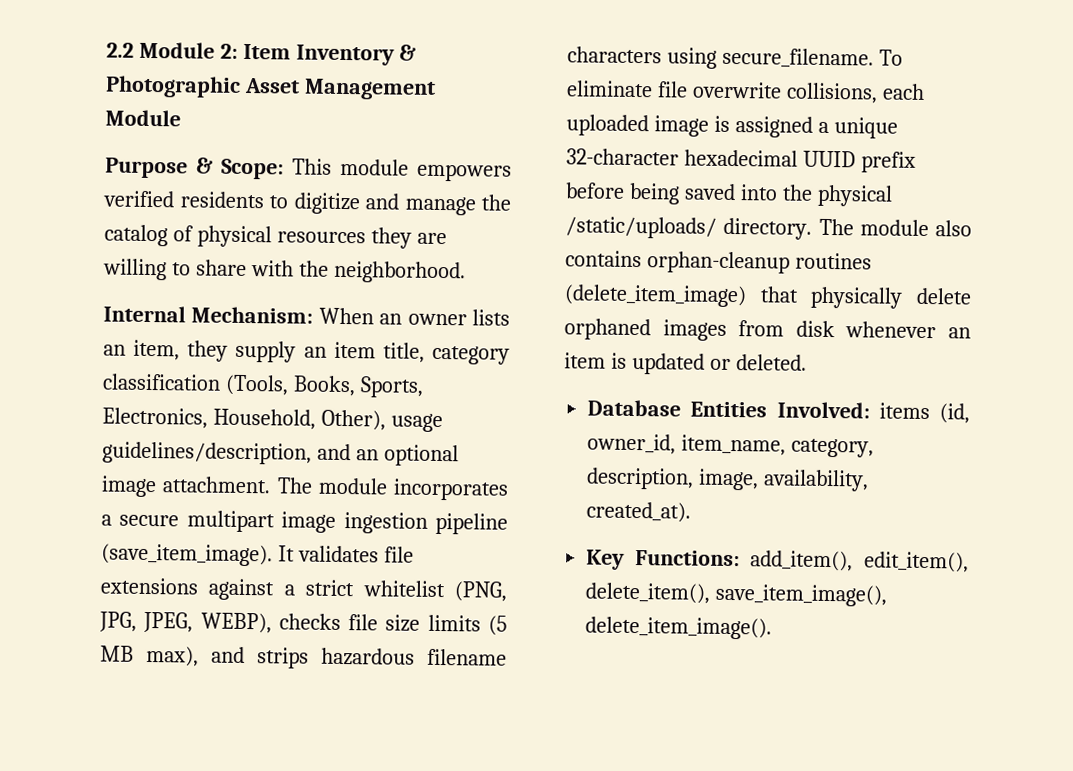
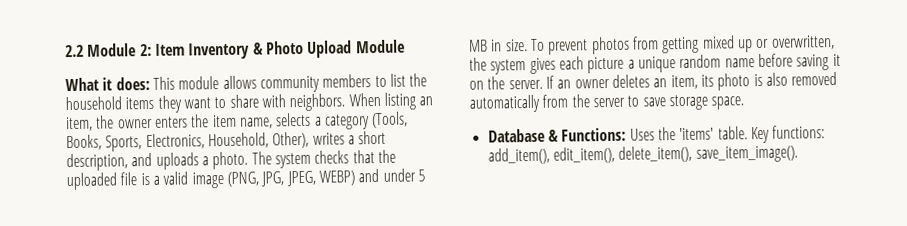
[105,75,436,100] [105,109,181,127] [105,157,512,182] [103,190,511,216] [104,224,447,249] [103,258,466,284] [103,305,510,326] [103,339,510,365] [102,373,221,391] Photographic Asset Management Module // Purpose & Scope: This module empowers verified residents to digitize and manage the catalog of physical resources they are willing to share with the neighborhood. // Internal Mechanism: When an owner lists an item, they supply an item title, category classification -> [265,39,405,58] [65,73,428,93] [65,92,434,113] [66,112,370,132] Photo Upload Module // What it does: This module allows community members to list the household items they want to share with neighbors. When listing an item, the owner enters the item name, selects a category
[390,413,443,433] [102,441,459,467] [101,475,509,501] [101,510,508,535] [101,543,414,567] [100,577,507,602] [99,611,507,636] [100,645,507,669] [567,46,903,69] [566,80,925,104] [566,114,898,139] [566,148,916,173] [565,182,893,207] [565,216,972,240] [565,250,872,274] [564,284,972,309] [564,318,971,341] [564,352,807,375] [587,399,970,424] [587,433,875,458] [586,467,870,492] [586,501,692,523] [586,549,740,570] usage guidelines/description, and an optional image attachment. The module incorporates a secure multipart image ingestion pipeline (save_item_image). It validates file extensions against a strict whitelist (PNG, JPG, JPEG, WEBP), checks file size limits (5 MB max), and strips hazardous filename characters using secure_filename. To eliminate file overwrite collisions, each uploaded image is assigned a unique 32-character hexadecimal UUID prefix before being saved into the physical /static/uploads/ directory. The module also contains orphan-cleanup routines (delete_item_image) that physically delete orphaned images from disk whenever an item is updated or deleted. // Database Entities Involved: items (id, owner_id, item_name, category, description, image, availability, created_at). // Key Functions: -> [312,130,387,145] [66,149,396,172] [66,168,425,191] [469,35,835,55] [469,53,841,75] [469,71,838,91] [469,94,745,113] [487,125,826,144] writes a short description, and uploads a photo. The system checks that the uploaded file is a valid image (PNG, JPG, JPEG, WEBP) and under 5 MB in size. To prevent photos from getting mixed up or overwritten, the system gives each picture a unique random name before saving it on the server. If an owner deletes an item, its photo is also removed automatically from the server to save storage space. // Database & Functions: Uses the 'items' table. Key functions:
[715,583,888,607] [585,616,773,640] save_item_image(), delete_item_image(). -> [695,145,798,163] save_item_image().

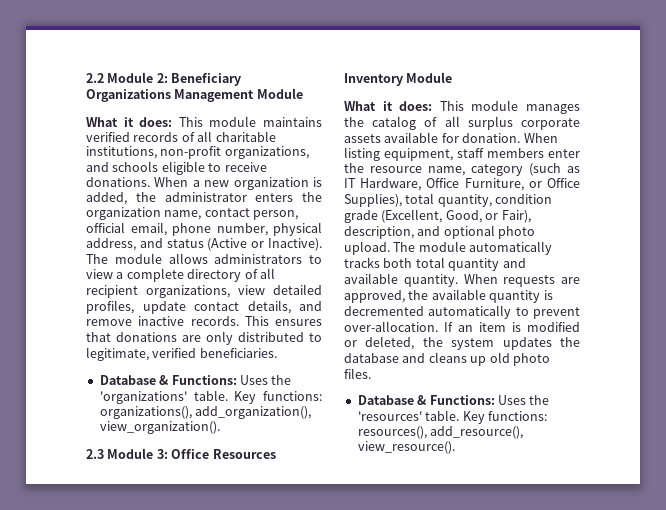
[154,39,405,60] [65,73,428,93] [65,92,434,113] [66,111,409,132] [66,130,387,152] [66,149,396,172] [66,168,425,191] [469,35,835,55] [469,53,841,75] [469,71,838,91] [469,94,745,113] [487,125,826,144] [487,145,798,165] Item Inventory & Photo Upload Module // What it does: This module allows community members to list the household items they want to share with neighbors. When listing an item, the owner enters the item name, selects a category (Tools, Books, Sports, Electronics, Household, Other), writes a short description, and uploads a photo. The system checks that the uploaded file is a valid image (PNG, JPG, JPEG, WEBP) and under 5 MB in size. To prevent photos from getting mixed up or overwritten, the system gives each picture a unique random name before saving it on the server. If an owner deletes an item, its photo is also removed automatically from the server to save storage space. // Database & Functions: Uses the 'items' table. Key functions: add_item(), edit_item(), delete_item(), save_item_image(). -> [171,73,242,86] [86,88,303,102] [86,116,322,127] [86,131,276,142] [86,146,309,159] [86,161,267,175] [86,177,322,190] [86,192,322,205] [86,207,299,220] [86,222,322,236] [86,238,322,251] [86,253,322,264] [86,268,275,282] [86,284,322,298] [86,300,322,314] [86,316,322,326] [86,331,322,345] [86,347,277,361] [99,375,292,385] [99,390,322,404] [99,406,312,419] [99,421,220,434] [86,448,276,459] [344,72,453,86] [344,100,580,114] [344,116,580,130] [344,132,558,143] [344,147,580,161] [344,163,580,176] [344,178,580,191] [344,193,553,207] [344,209,531,223] [344,225,536,239] [344,241,553,255] [344,257,526,271] [344,273,580,287] [344,289,553,303] [344,305,580,319] [344,321,580,332] [344,336,580,350] [344,352,550,366] [344,368,371,379] [357,395,550,405] [357,410,547,424] [357,426,524,439] [357,441,455,454] Beneficiary Organizations Management Module // What it does: This module maintains verified records of all charitable institutions, non-profit organizations, and schools eligible to receive donations. When a new organization is added, the administrator enters the organization name, contact person, official email, phone number, physical address, and status (Active or Inactive). The module allows administrators to view a complete directory of all recipient organizations, view detailed profiles, update contact details, and remove inactive records. This ensures that donations are only distributed to legitimate, verified beneficiaries. // Database & Functions: Uses the 'organizations' table. Key functions: organizations(), add_organization(), view_organization(). // 2.3 Module 3: Office Resources Inventory Module // What it does: This module manages the catalog of all surplus corporate assets available for donation. When listing equipment, staff members enter the resource name, category (such as IT Hardware, Office Furniture, or Office Supplies), total quantity, condition grade (Excellent, Good, or Fair), description, and optional photo upload. The module automatically tracks both total quantity and available quantity. When requests are approved, the available quantity is decremented automatically to prevent over-allocation. If an item is modified or deleted, the system updates the database and cleans up old photo files. // Database & Functions: Uses the 'resources' table. Key functions: resources(), add_resource(), view_resource().

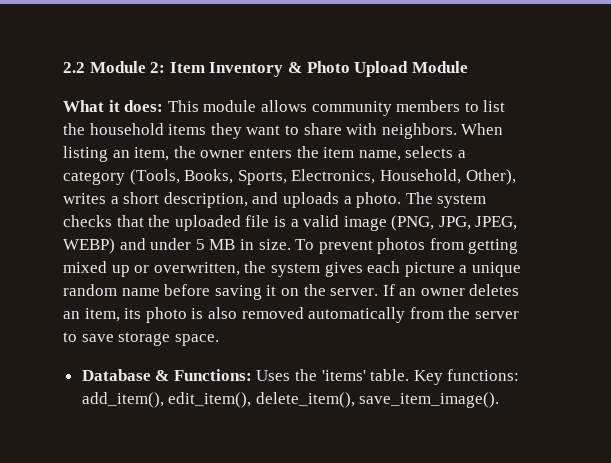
[171,73,242,86] [86,88,303,102] [86,116,322,127] [86,131,276,142] [86,146,309,159] [86,161,267,175] [86,177,322,190] [86,192,322,205] [86,207,299,220] [86,222,322,236] [86,238,322,251] [86,253,322,264] [86,268,275,282] [86,284,322,298] [86,300,322,314] [86,316,322,326] [86,331,322,345] [86,347,277,361] [99,375,292,385] [99,390,322,404] [99,406,312,419] [99,421,220,434] [86,448,276,459] [344,72,453,86] [344,100,580,114] [344,116,580,130] [344,132,558,143] [344,147,580,161] [344,163,580,176] [344,178,580,191] [344,193,553,207] [344,209,531,223] [344,225,536,239] [344,241,553,255] [344,257,526,271] [344,273,580,287] [344,289,553,303] [344,305,580,319] [344,321,580,332] [344,336,580,350] [344,352,550,366] [344,368,371,379] [357,395,550,405] [357,410,547,424] [357,426,524,439] [357,441,455,454] Beneficiary Organizations Management Module // What it does: This module maintains verified records of all charitable institutions, non-profit organizations, and schools eligible to receive donations. When a new organization is added, the administrator enters the organization name, contact person, official email, phone number, physical address, and status (Active or Inactive). The module allows administrators to view a complete directory of all recipient organizations, view detailed profiles, update contact details, and remove inactive records. This ensures that donations are only distributed to legitimate, verified beneficiaries. // Database & Functions: Uses the 'organizations' table. Key functions: organizations(), add_organization(), view_organization(). // 2.3 Module 3: Office Resources Inventory Module // What it does: This module manages the catalog of all surplus corporate assets available for donation. When listing equipment, staff members enter the resource name, category (such as IT Hardware, Office Furniture, or Office Supplies), total quantity, condition grade (Excellent, Good, or Fair), description, and optional photo upload. The module automatically tracks both total quantity and available quantity. When requests are approved, the available quantity is decremented automatically to prevent over-allocation. If an item is modified or deleted, the system updates the database and cleans up old photo files. // Database & Functions: Uses the 'resources' table. Key functions: resources(), add_resource(), view_resource(). -> [169,61,468,77] [63,100,506,116] [63,123,504,139] [63,146,466,162] [63,169,516,185] [63,192,487,208] [63,215,518,231] [63,238,519,254] [63,261,521,277] [63,284,520,300] [63,307,519,323] [63,332,219,346] [81,369,520,385] [81,392,500,408] Item Inventory & Photo Upload Module // What it does: This module allows community members to list the household items they want to share with neighbors. When listing an item, the owner enters the item name, selects a category (Tools, Books, Sports, Electronics, Household, Other), writes a short description, and uploads a photo. The system checks that the uploaded file is a valid image (PNG, JPG, JPEG, WEBP) and under 5 MB in size. To prevent photos from getting mixed up or overwritten, the system gives each picture a unique random name before saving it on the server. If an owner deletes an item, its photo is also removed automatically from the server to save storage space. // Database & Functions: Uses the 'items' table. Key functions: add_item(), edit_item(), delete_item(), save_item_image().

